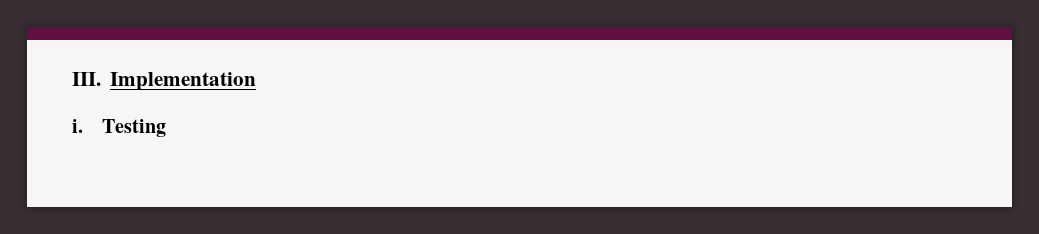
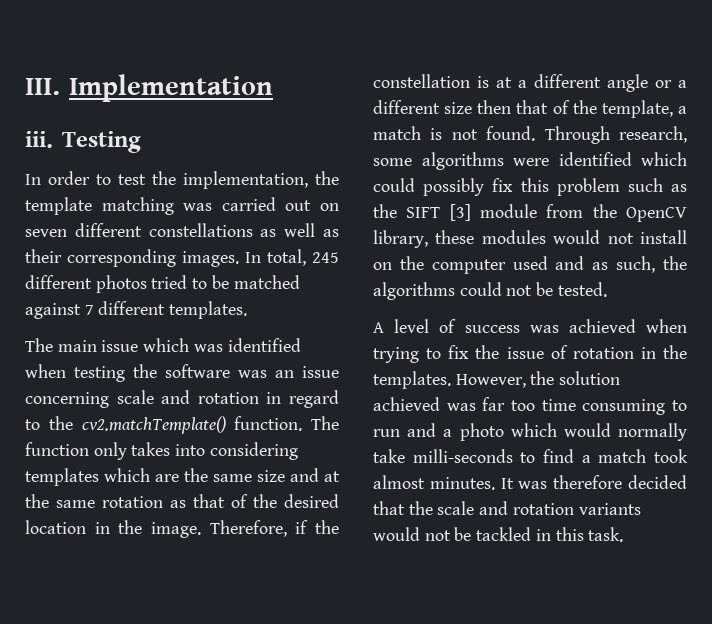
[72,119,83,133] i. -> [25,131,53,148] iii.
(166, 128) none -> [25,171,339,189] [25,197,339,215] [25,223,339,237] [25,249,339,267] [25,275,300,293] [25,301,248,319] [25,338,301,352] [25,364,339,382] [25,390,339,408] [25,416,339,434] [25,442,298,460] [25,468,340,486] [25,494,339,508] [25,520,339,538] [373,74,687,92] [373,100,687,118] [373,126,687,144] [373,152,687,170] [373,178,687,196] [373,204,687,222] [373,230,687,248] [373,256,687,274] [373,282,607,300] [373,319,687,333] [373,345,687,363] [373,371,621,389] [373,397,687,415] [373,423,687,441] [373,449,688,463] [373,475,687,490] [373,501,641,515] [373,527,624,542] // In order to test the implementation, the template matching was carried out on seven different constellations as well as their corresponding images. In total, 245 different photos tried to be matched against 7 different templates. // The main issue which was identified when testing the software was an issue concerning scale and rotation in regard to the cv2.matchTemplate() function. The function only takes into considering templates which are the same size and at the same rotation as that of the desired location in the image. Therefore, if the constellation is at a different angle or a different size then that of the template, a match is not found. Through research, some algorithms were identified which could possibly fix this problem such as the SIFT [3] module from the OpenCV library, these modules would not install on the computer used and as such, the algorithms could not be tested. // A level of success was achieved when trying to fix the issue of rotation in the templates. However, the solution achieved was far too time consuming to run and a photo which would normally take milli-seconds to find a match took almost minutes. It was therefore decided that the scale and rotation variants would not be tackled in this task.

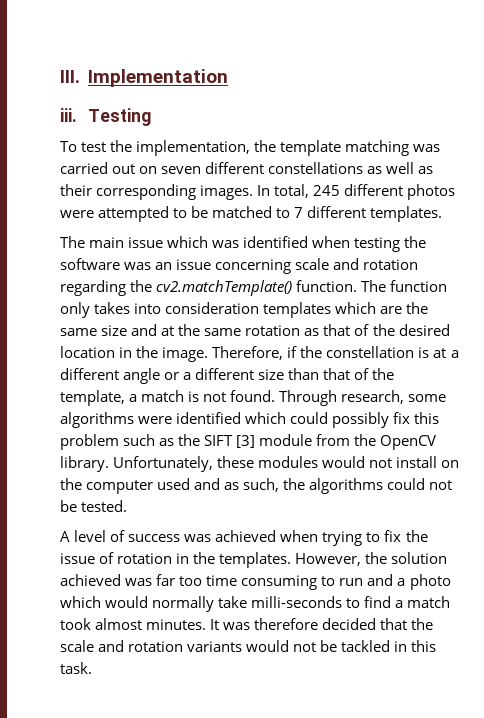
[25,171,111,185] In order to -> [60,141,77,152] To
[151,275,188,289] tried -> [60,206,170,222] were attempted
[25,303,81,319] against -> [276,208,291,218] to
[266,390,339,408] [25,419,40,430] in regard to -> [60,280,126,296] regarding
[209,442,298,460] considering -> [165,302,260,314] consideration
[477,100,512,114] then -> [288,368,320,380] than
[373,230,428,248] library, -> [60,456,214,472] library. Unfortunately,

